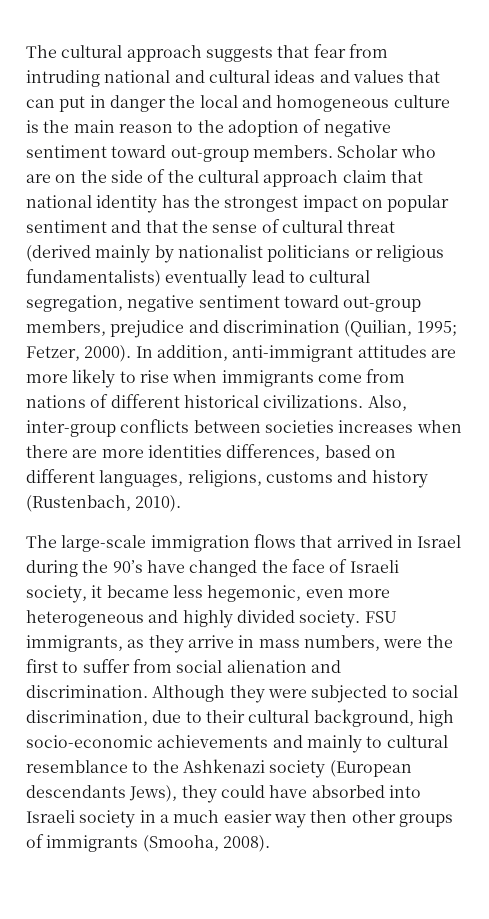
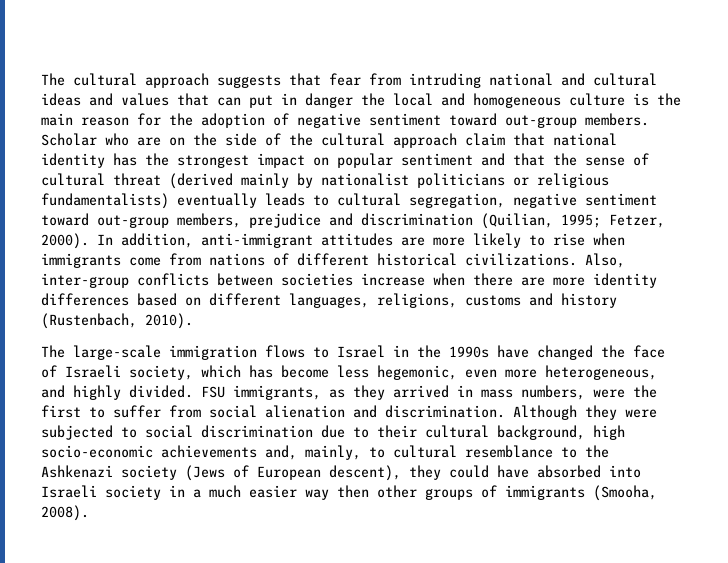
[177,121,194,133] to -> [137,113,161,126] for
[251,270,285,283] lead -> [265,193,305,206] leads
[338,420,414,433] increases -> [361,273,425,286] increase
[147,444,321,461] identities differences, -> [593,273,657,288] [41,293,129,306] identity differences
[300,535,462,548] [26,560,143,577] that arrived in Israel during the 90’s -> [313,345,489,358] to Israel in the 1990s
[91,585,169,598] it became -> [201,365,329,378] which has become
[26,610,144,627] heterogeneous -> [545,365,657,380] heterogeneous,
[236,610,361,628] divided society. -> [129,385,193,398] divided.
[187,635,234,648] arrive -> [393,385,449,398] arrived
[26,710,148,726] discrimination, -> [201,425,313,438] discrimination
[272,735,362,753] and mainly -> [265,445,361,460] and, mainly,
[329,760,412,777] [26,785,178,802] (European descendants Jews), -> [185,465,401,481] (Jews of European descent),

